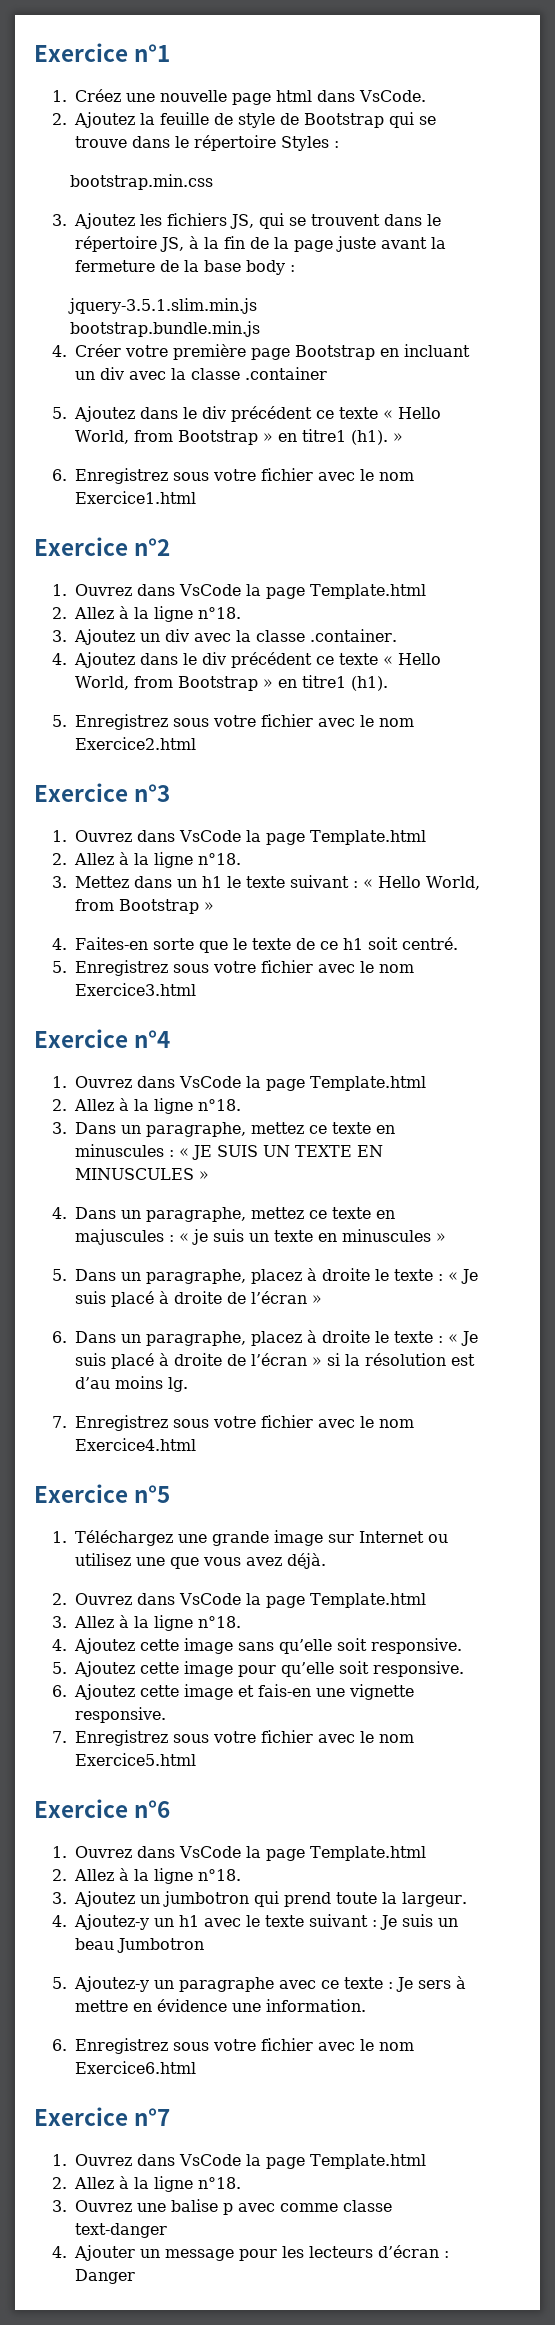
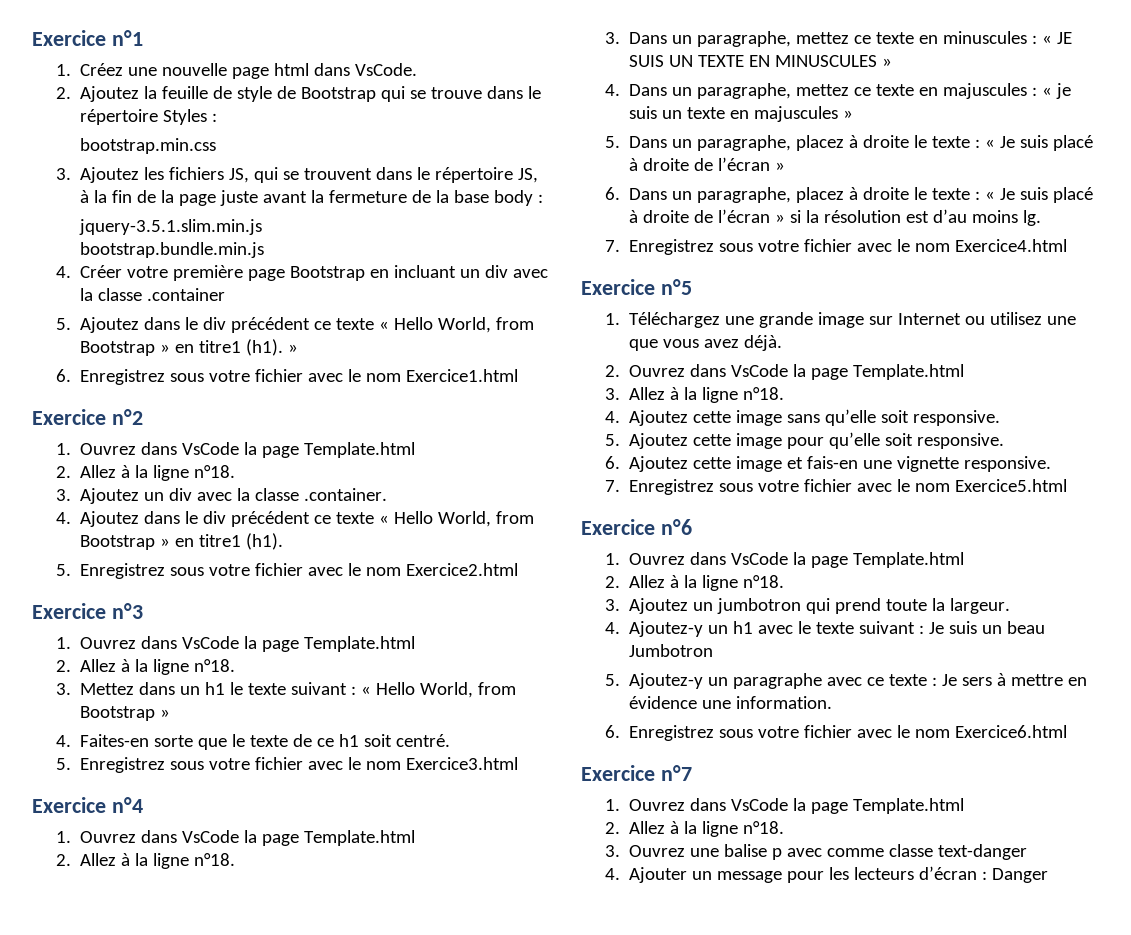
[342,1229,432,1242] minuscules -> [753,106,838,122] majuscules

